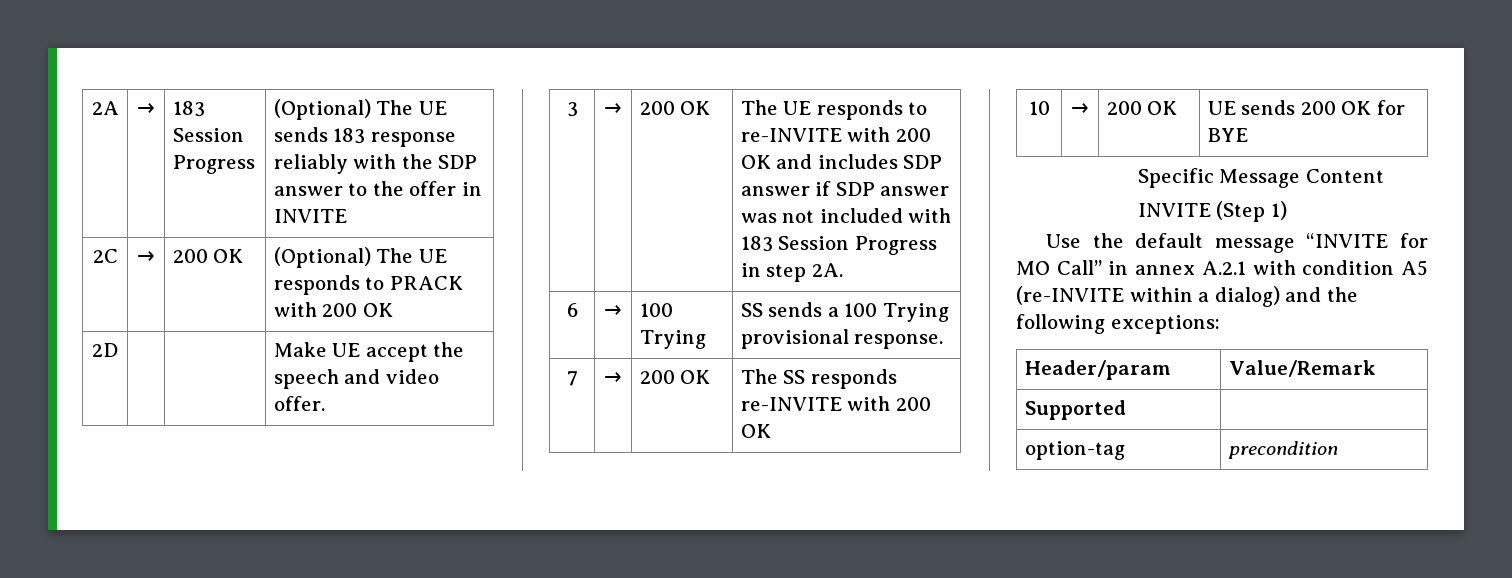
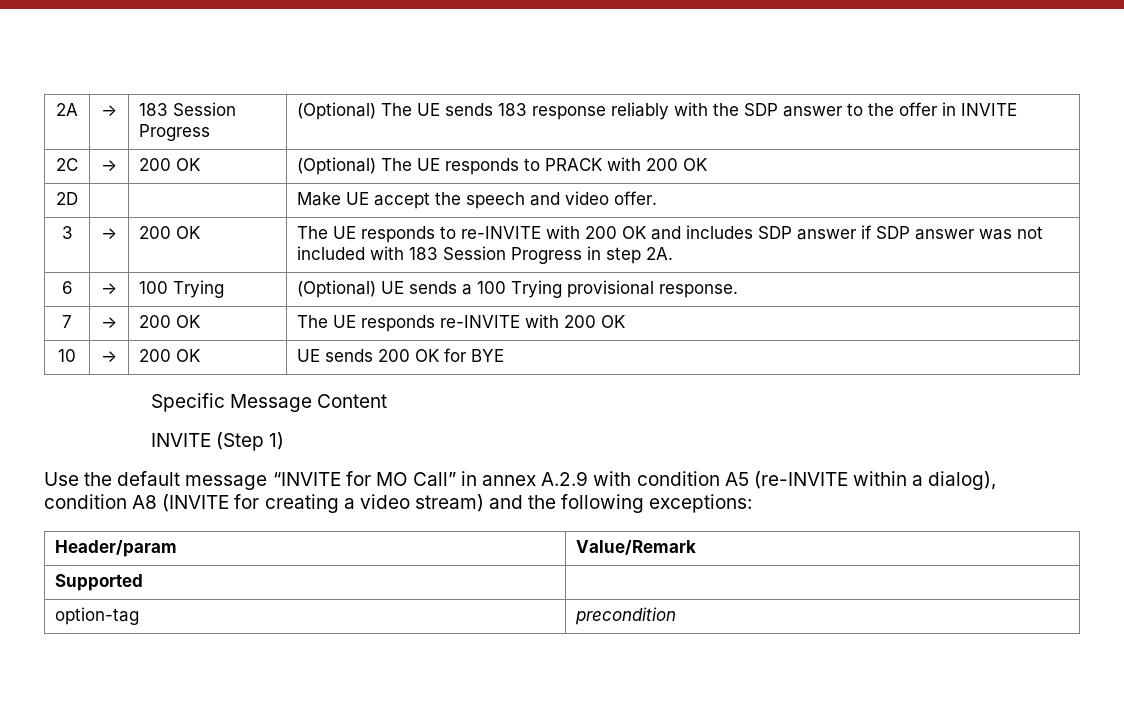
[740,303,763,317] SS -> [297,280,405,298] (Optional) UE
[783,370,806,384] SS -> [333,315,357,328] UE
[1201,261,1246,275] A.2.1 -> [541,471,589,486] A.2.9
[1214,286,1280,307] dialog) -> [928,471,997,490] [44,494,484,513] dialog), condition A8 (INVITE for creating a video stream)

